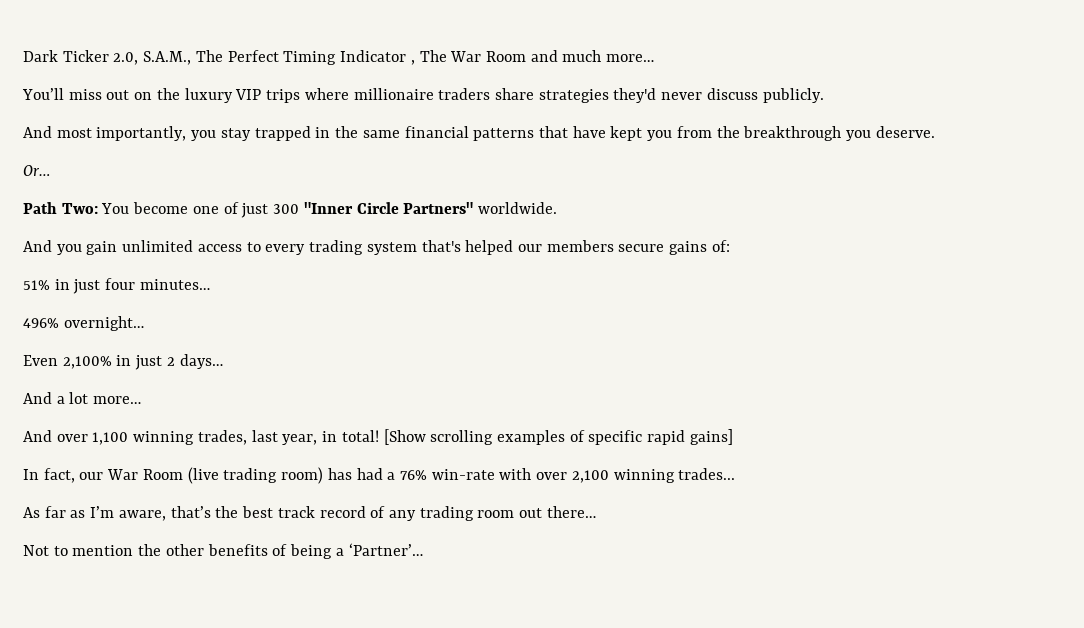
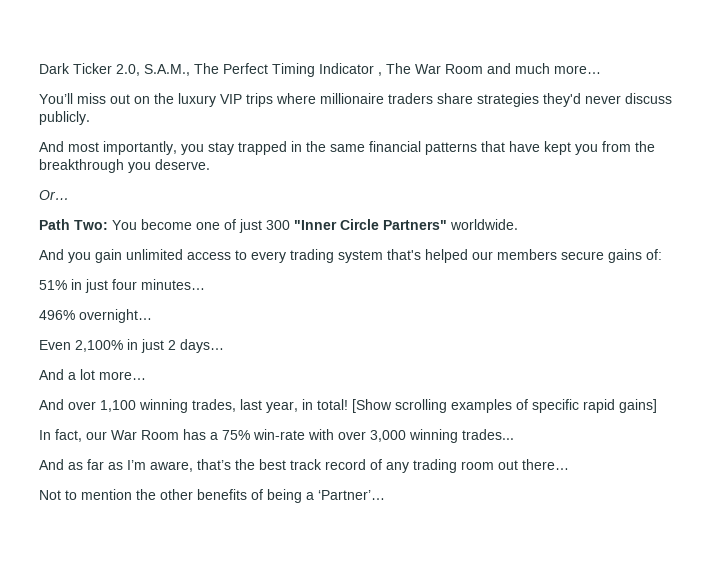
[187,467,427,484] (live trading room) has had a 76% -> [183,429,250,440] has a 75%
[571,470,609,483] 2,100 -> [370,430,406,442] 3,000
[23,507,40,518] As -> [39,459,83,470] And as

